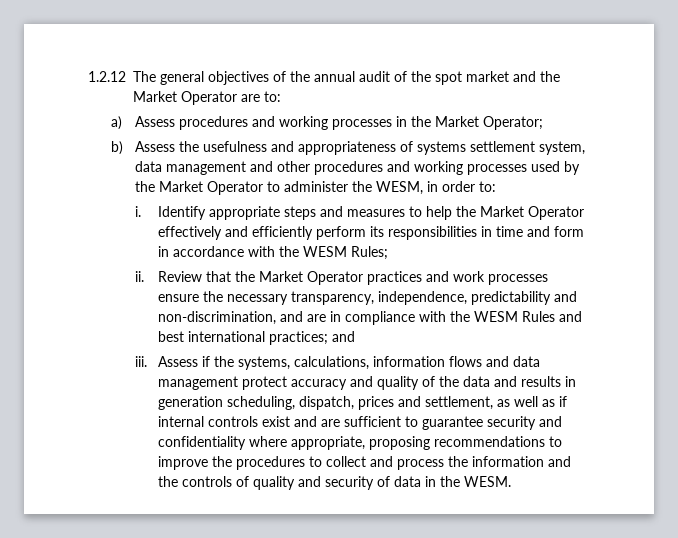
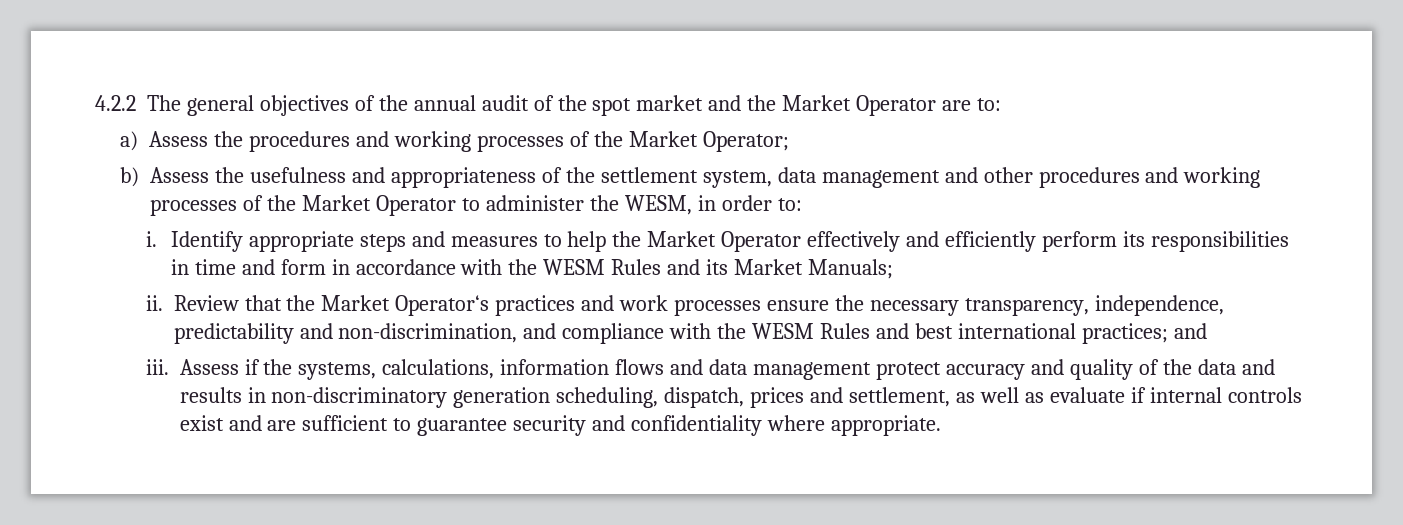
[88,71,126,82] 1.2.12 -> [95,95,136,111] 4.2.2
[178,116,407,130] procedures and working processes in -> [214,131,590,152] the procedures and working processes of
[416,141,466,155] systems -> [565,167,595,183] the
[530,161,580,175] used by -> [243,195,264,211] of
[351,246,389,260] Rules; -> [611,259,894,279] Rules and its Market Manuals;
[307,271,364,285] Operator -> [395,295,490,316] Operator‘s
[307,311,342,322] are in -> (557, 331) none
(577, 381) none -> [271,387,448,408] non-discriminatory
(556, 403) none -> [1049,387,1125,403] evaluate
[291,436,563,450] [158,456,572,470] [158,476,512,490] appropriate, proposing recommendations to improve the procedures to collect and process the information and the controls of quality and security of data in the WESM. -> [830,415,941,436] appropriate.

